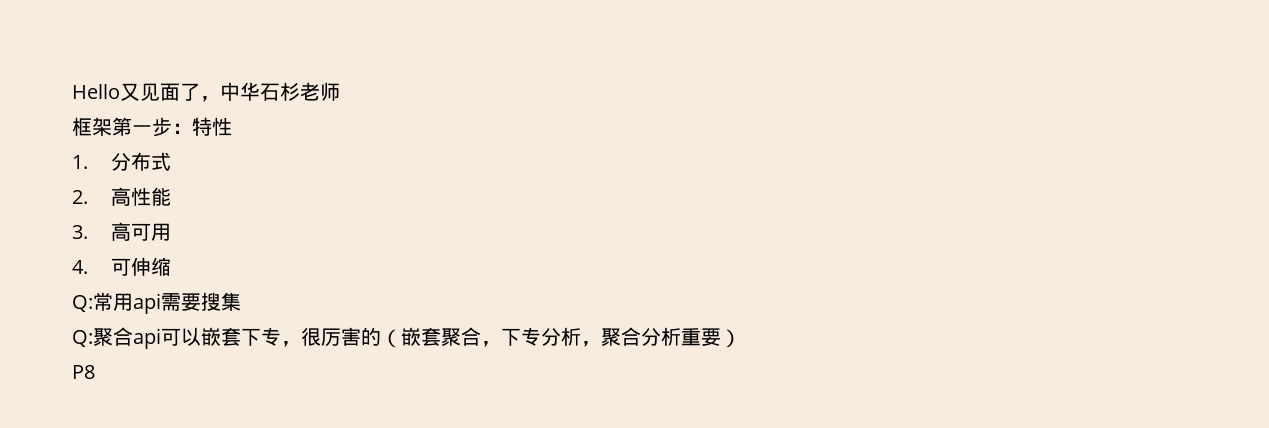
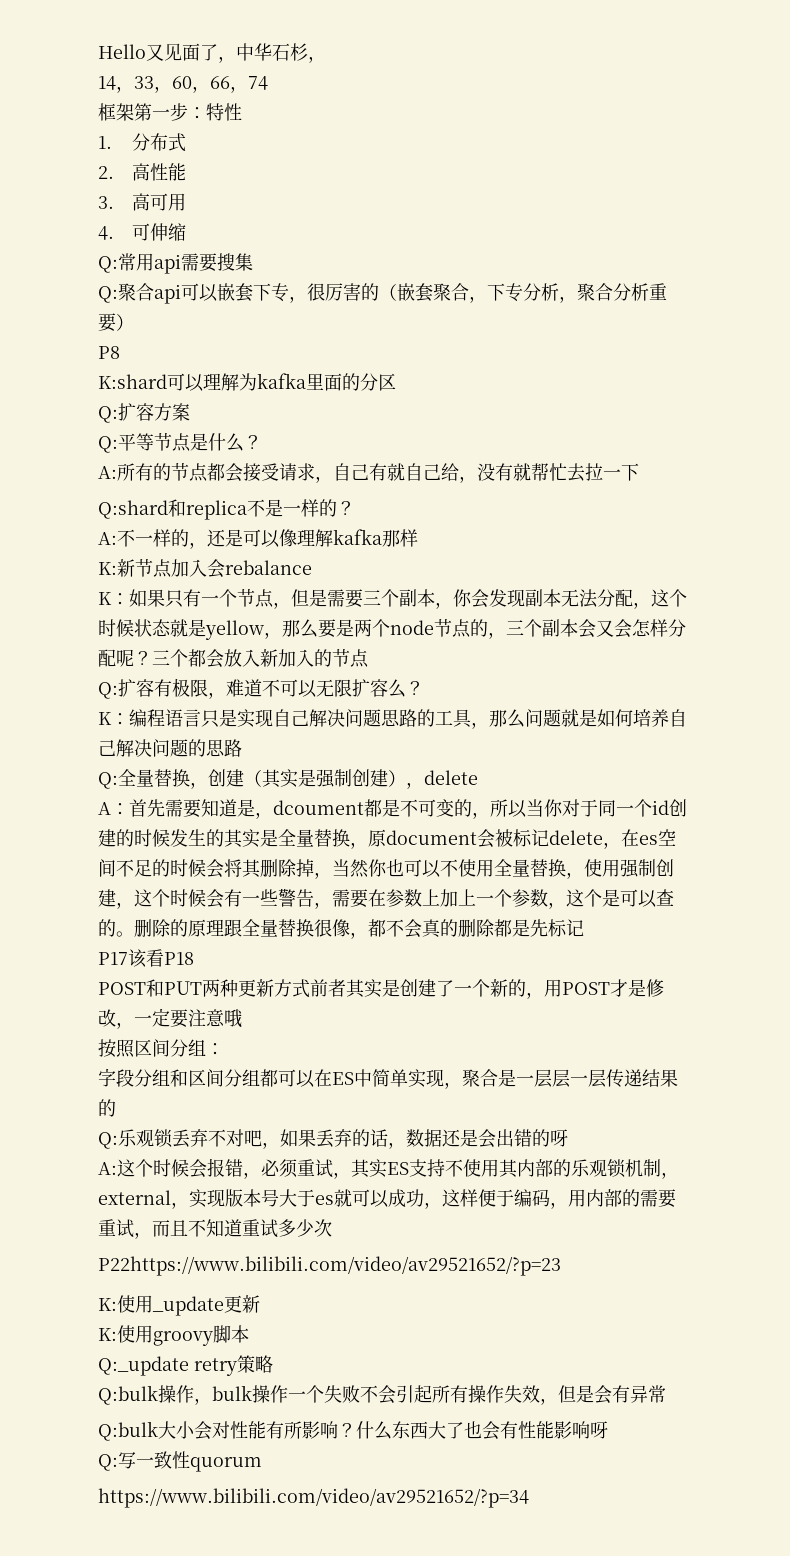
[300,82,340,101] 老师 -> [308,56,326,63] [98,76,268,93] ， // 14，33，60，66，74
(95, 372) none -> [98,373,396,392] [98,403,190,423] [98,433,262,453] [98,463,639,483] [98,499,355,520] [98,529,418,549] [98,559,312,578] [98,589,687,609] [98,619,686,640] [98,649,369,668] [98,678,424,699] [98,709,687,729] [98,739,242,757] [98,769,478,789] [98,799,687,819] [98,829,676,849] [98,859,674,879] [98,888,674,909] [98,919,584,939] [98,949,194,968] [98,979,664,999] [98,1008,243,1029] [98,1039,224,1058] [98,1068,678,1089] [98,1099,116,1117] [98,1129,568,1149] [98,1158,679,1179] [98,1189,676,1209] [98,1219,332,1239] [98,1256,561,1276] [98,1295,260,1316] [98,1325,249,1346] [98,1355,273,1376] [98,1385,666,1405] [98,1421,608,1441] [98,1451,262,1472] [98,1488,529,1508] // K:shard可以理解为kafka里面的分区 // Q:扩容方案 // Q:平等节点是什么？ // A:所有的节点都会接受请求，自己有就自己给，没有就帮忙去拉一下 // Q:shard和replica不是一样的？ // A:不一样的，还是可以像理解kafka那样 // K:新节点加入会rebalance // K：如果只有一个节点，但是需要三个副本，你会发现副本无法分配，这个时候状态就是yellow，那么要是两个node节点的，三个副本会又会怎样分配呢？三个都会放入新加入的节点 // Q:扩容有极限，难道不可以无限扩容么？ // K：编程语言只是实现自己解决问题思路的工具，那么问题就是如何培养自己解决问题的思路 // Q:全量替换，创建（其实是强制创建），delete // A：首先需要知道是，dcoument都是不可变的，所以当你对于同一个id创建的时候发生的其实是全量替换，原document会被标记delete，在es空间不足的时候会将其删除掉，当然你也可以不使用全量替换，使用强制创建，这个时候会有一些警告，需要在参数上加上一个参数，这个是可以查的。删除的原理跟全量替换很像，都不会真的删除都是先标记 // P17该看P18 // POST和PUT两种更新方式前者其实是创建了一个新的，用POST才是修改，一定要注意哦 // 按照区间分组： // 字段分组和区间分组都可以在ES中简单实现，聚合是一层层一层传递结果的 // Q:乐观锁丢弃不对吧，如果丢弃的话，数据还是会出错的呀 // A:这个时候会报错，必须重试，其实ES支持不使用其内部的乐观锁机制，external，实现版本号大于es就可以成功，这样便于编码，用内部的需要重试，而且不知道重试多少次 // P22https://www.bilibili.com/video/av29521652/?p=23 // K:使用_update更新 // K:使用groovy脚本 // Q:_update retry策略 // Q:bulk操作，bulk操作一个失败不会引起所有操作失效，但是会有异常 // Q:bulk大小会对性能有所影响？什么东西大了也会有性能影响呀 // Q:写一致性quorum // https://www.bilibili.com/video/av29521652/?p=34

